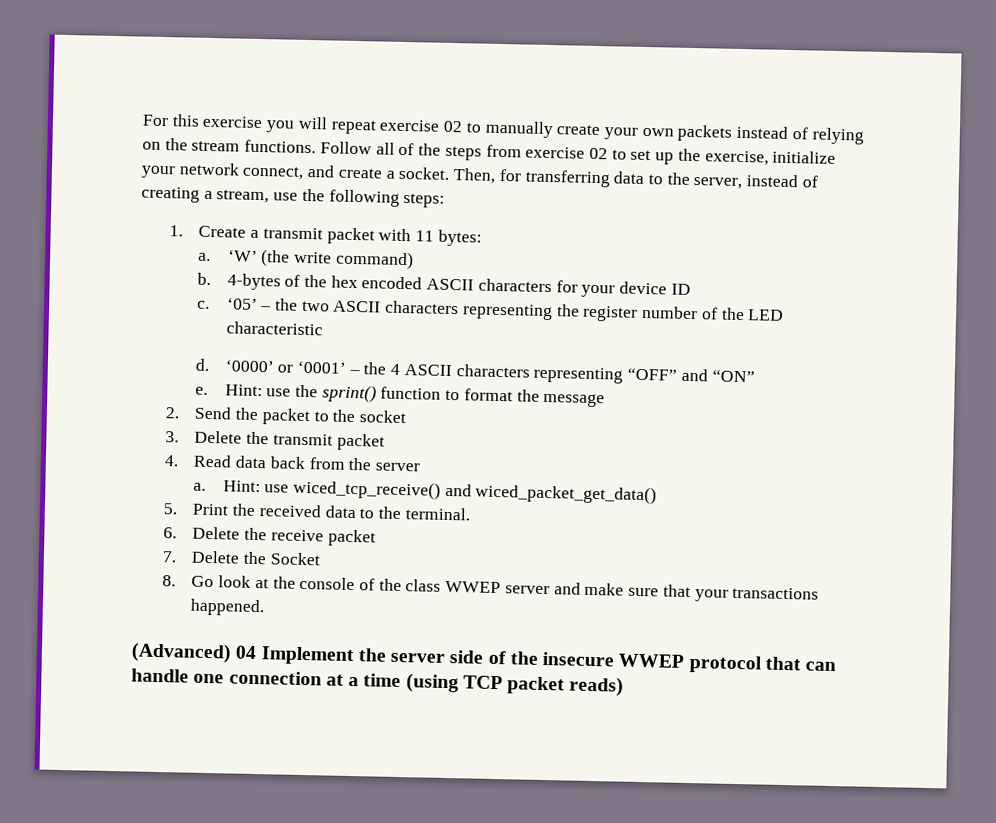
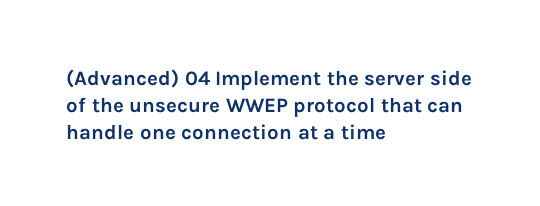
[142,114,864,145] [142,138,837,166] [141,162,818,190] [141,186,446,208] [169,225,482,247] [198,249,414,270] [197,272,691,298] [197,297,785,322] [225,321,323,336] [195,358,755,384] [195,384,606,408] [165,406,406,426] [165,430,385,451] [164,454,420,472] [193,479,658,505] [163,503,470,521] [163,526,376,547] [162,550,321,566] [162,575,820,602] [190,598,266,617] For this exercise you will repeat exercise 02 to manually create your own packets instead of relying on the stream functions. Follow all of the steps from exercise 02 to set up the exercise, initialize your network connect, and create a socket. Then, for transferring data to the server, instead of creating a stream, use the following steps: // 1. Create a transmit packet with 11 bytes: // a. ‘W’ (the write command) // b. 4-bytes of the hex encoded ASCII characters for your device ID // c. ‘05’ – the two ASCII characters representing the register number of the LED characteristic // d. ‘0000’ or ‘0001’ – the 4 ASCII characters representing “OFF” and “ON” // e. Hint: use the sprint() function to format the message // 2. Send the packet to the socket // 3. Delete the transmit packet // 4. Read data back from the server // a. Hint: use wiced_tcp_receive() and wiced_packet_get_data() // 5. Print the received data to the terminal. // 6. Delete the receive packet // 7. Delete the Socket // 8. Go look at the console of the class WWEP server and make sure that your transactions happened. // -> (66, 78) none
[542,651,615,667] insecure -> [129,101,221,113] unsecure
[405,673,625,697] (using TCP packet reads) -> (386, 132) none

